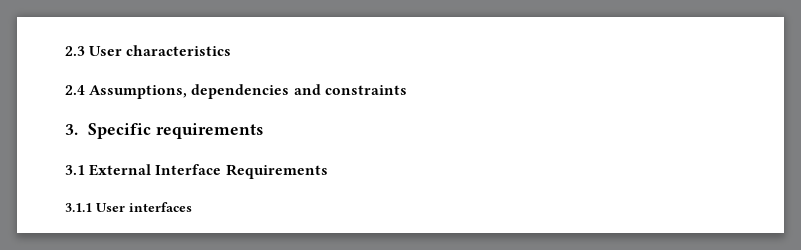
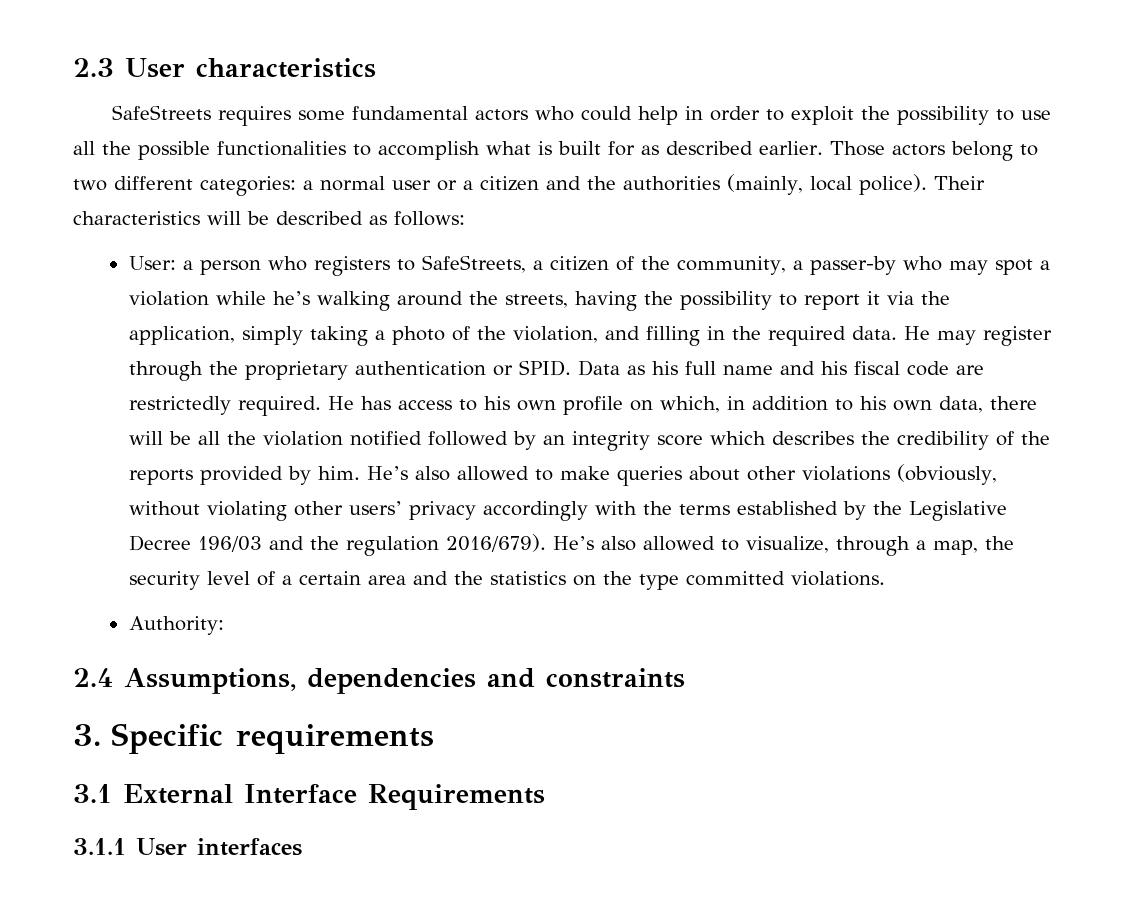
(232, 50) none -> [112,105,1052,126] [73,141,1038,161] [73,174,985,196] [73,211,465,226] [128,255,1050,276] [128,291,950,311] [128,326,1052,346] [128,360,984,381] [128,396,1037,416] [128,431,1050,451] [128,464,997,486] [128,501,1007,521] [128,534,1014,556] [128,571,885,590] [128,616,224,635] // SafeStreets requires some fundamental actors who could help in order to exploit the possibility to use all the possible functionalities to accomplish what is built for as described earlier. Those actors belong to two different categories: a normal user or a citizen and the authorities (mainly, local police). Their characteristics will be described as follows: // User: a person who registers to SafeStreets, a citizen of the community, a passer-by who may spot a violation while he’s walking around the streets, having the possibility to report it via the application, simply taking a photo of the violation, and filling in the required data. He may register through the proprietary authentication or SPID. Data as his full name and his fiscal code are restrictedly required. He has access to his own profile on which, in addition to his own data, there will be all the violation notified followed by an integrity score which describes the credibility of the reports provided by him. He’s also allowed to make queries about other violations (obviously, without violating other users’ privacy accordingly with the terms established by the Legislative Decree 196/03 and the regulation 2016/679). He’s also allowed to visualize, through a map, the security level of a certain area and the statistics on the type committed violations. // Authority:

